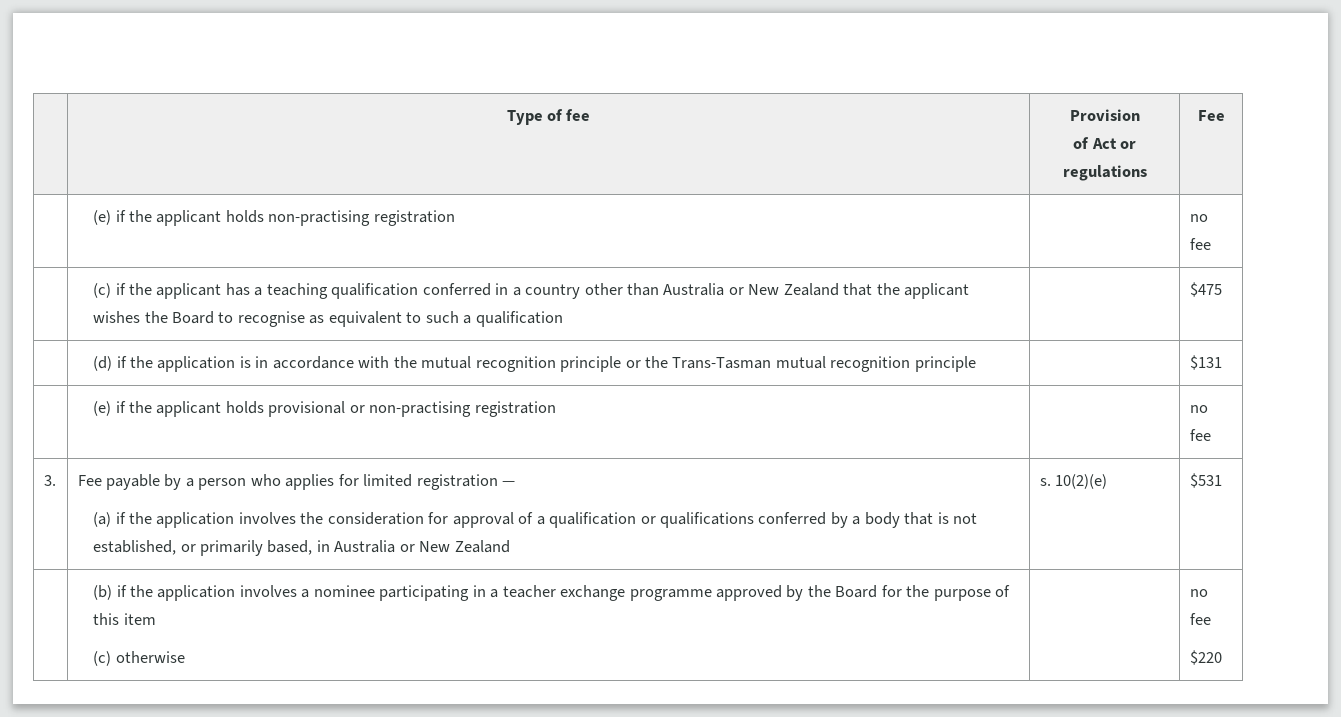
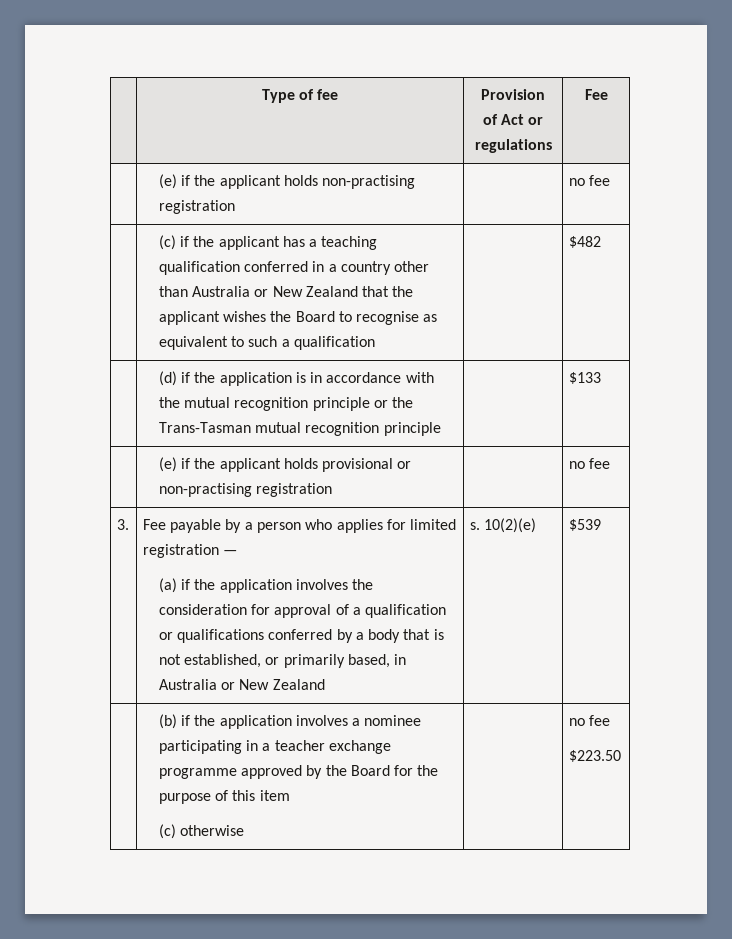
[1189,282,1222,297] $475 -> [568,236,601,248] $482
[1189,355,1222,370] $131 -> [568,372,601,384] $133
[1189,473,1222,488] $531 -> [568,519,601,531] $539
[1189,650,1222,665] $220 -> [568,750,621,762] $223.50

